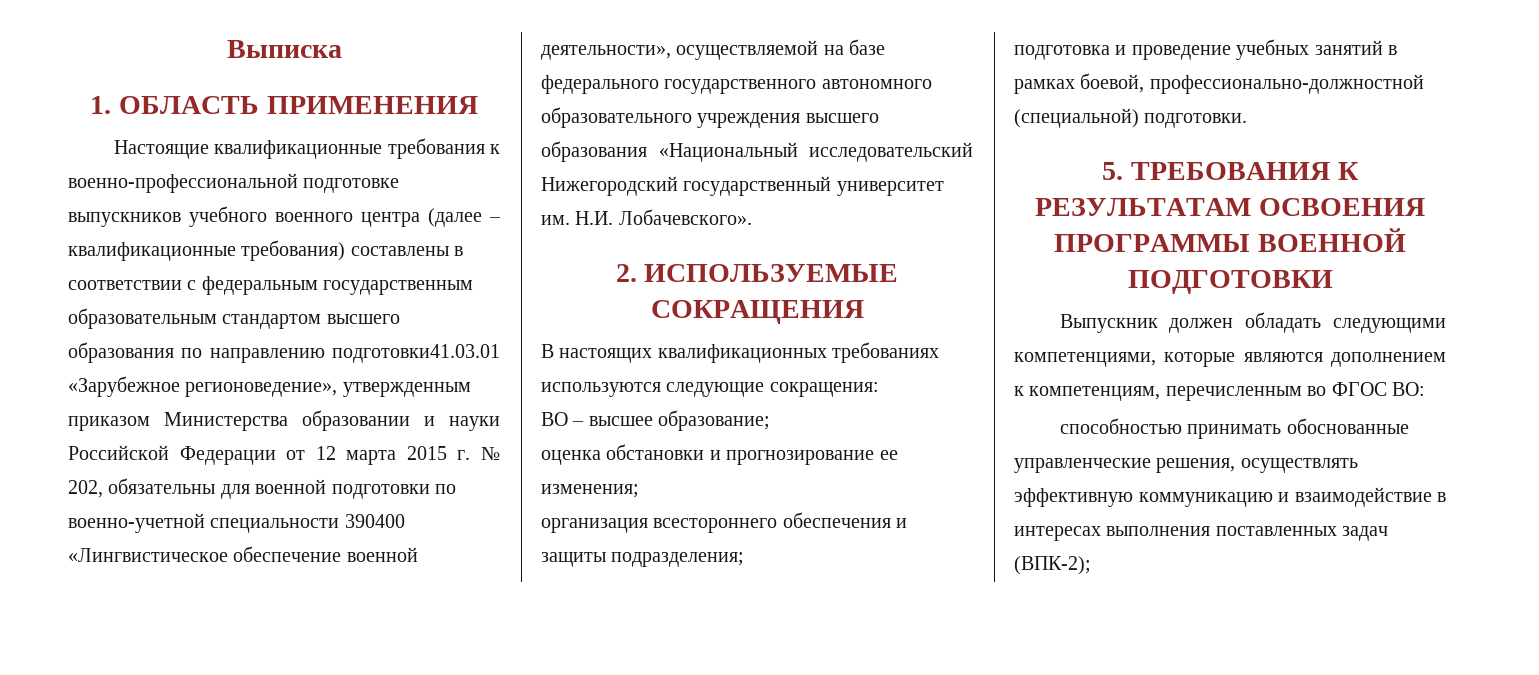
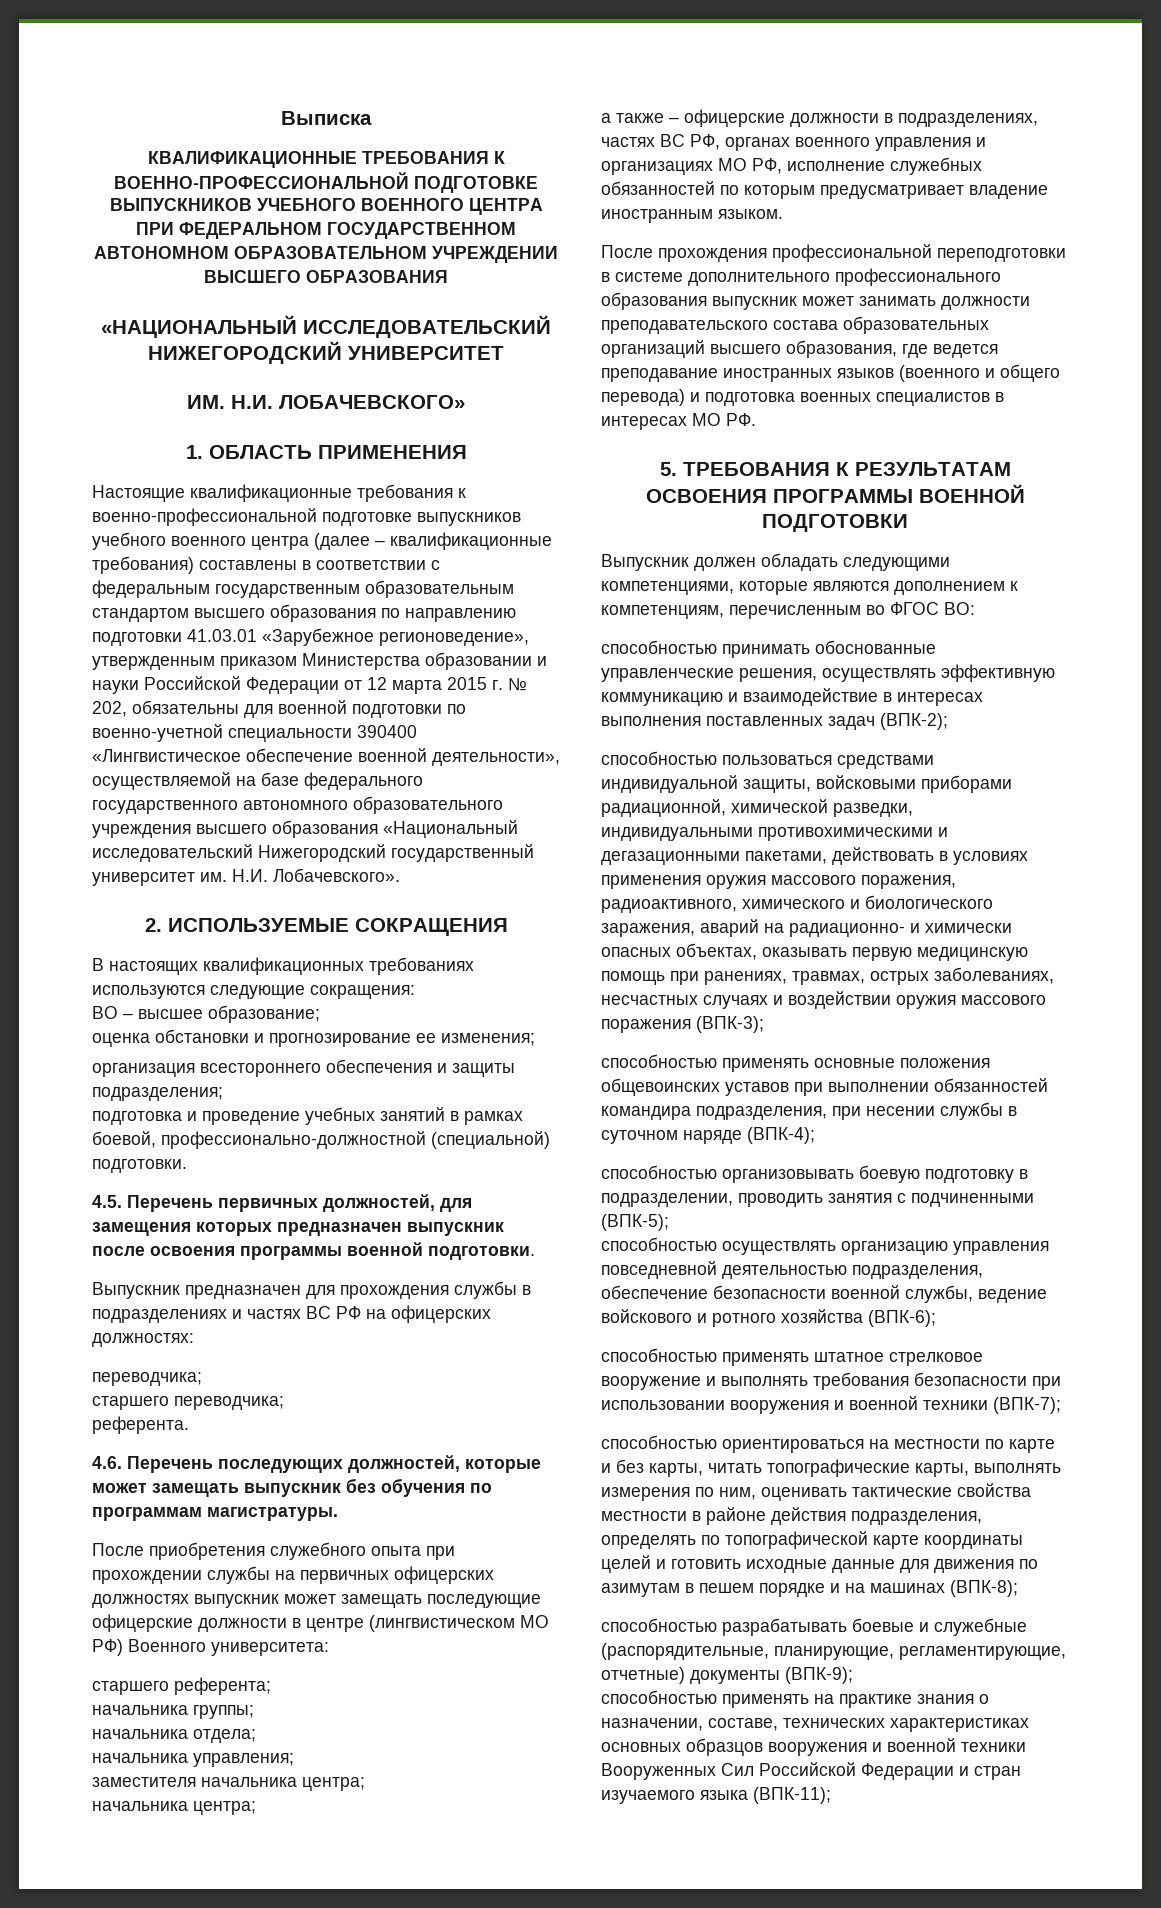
(342, 49) none -> [147,151,505,168] [114,172,538,193] [109,198,543,215] [136,222,516,239] [94,246,558,263] [204,270,448,283] [101,315,551,338] [148,341,504,364] [187,395,465,409] // КВАЛИФИКАЦИОННЫЕ ТРЕБОВАНИЯ К ВОЕННО-ПРОФЕССИОНАЛЬНОЙ ПОДГОТОВКЕ ВЫПУСКНИКОВ УЧЕБНОГО ВОЕННОГО ЦЕНТРА ПРИ ФЕДЕРАЛЬНОМ ГОСУДАРСТВЕННОМ АВТОНОМНОМ ОБРАЗОВАТЕЛЬНОМ УЧРЕЖДЕНИИ ВЫСШЕГО ОБРАЗОВАНИЯ // «НАЦИОНАЛЬНЫЙ ИССЛЕДОВАТЕЛЬСКИЙ НИЖЕГОРОДСКИЙ УНИВЕРСИТЕТ // ИМ. Н.И. ЛОБАЧЕВСКОГО»
[332,344,500,363] подготовки41.03.01 -> [92,629,257,646] подготовки 41.03.01
(1248, 120) none -> [92,1194,472,1212] [92,1222,504,1236] [92,1242,535,1260] [92,1281,531,1299] [92,1305,491,1323] [92,1333,194,1347] [92,1372,202,1386] [92,1396,284,1410] [92,1416,189,1434] [92,1455,541,1473] [92,1478,492,1497] [92,1507,338,1521] [92,1542,455,1560] [92,1566,494,1584] [92,1594,541,1608] [92,1614,549,1632] [92,1639,329,1656] [92,1677,271,1695] [92,1705,254,1719] [92,1729,256,1743] [92,1753,294,1767] [92,1777,365,1791] [92,1801,256,1815] [601,109,1038,127] [601,134,986,151] [601,157,982,175] [601,181,1048,199] [601,209,783,223] [601,244,1066,262] [601,268,1001,286] [601,292,1030,310] [601,316,989,334] [601,340,998,358] [601,364,1060,382] [601,389,1004,406] [601,413,756,430] // 4.5. Перечень первичных должностей, для замещения которых предназначен выпускник после освоения программы военной подготовки. // Выпускник предназначен для прохождения службы в подразделениях и частях ВС РФ на офицерских должностях: // переводчика; // старшего переводчика; // референта. // 4.6. Перечень последующих должностей, которые может замещать выпускник без обучения по программам магистратуры. // После приобретения служебного опыта при прохождении службы на первичных офицерских должностях выпускник может замещать последующие офицерские должности в центре (лингвистическом МО РФ) Военного университета: // старшего референта; // начальника группы; // начальника отдела; // начальника управления; // заместителя начальника центра; // начальника центра; // а также – офицерские должности в подразделениях, частях ВС РФ, органах военного управления и организациях МО РФ, исполнение служебных обязанностей по которым предусматривает владение иностранным языком. // После прохождения профессиональной переподготовки в системе дополнительного профессионального образования выпускник может занимать должности преподавательского состава образовательных организаций высшего образования, где ведется преподавание иностранных языков (военного и общего перевода) и подготовка военных специалистов в интересах МО РФ.
(1091, 565) none -> [601,751,934,769] [601,775,1012,793] [601,799,913,817] [601,827,948,841] [601,847,1028,865] [601,875,956,889] [601,895,993,913] [601,919,1012,937] [601,943,1028,961] [601,967,1054,985] [601,991,1046,1009] [601,1016,764,1033] [601,1054,990,1072] [601,1078,1048,1096] [601,1102,1017,1120] [601,1127,815,1144] [601,1165,1028,1183] [601,1193,1034,1207] [601,1214,669,1231] [601,1237,1049,1255] [601,1261,983,1279] [601,1285,1047,1303] [601,1309,936,1327] [601,1348,983,1366] [601,1372,1061,1390] [601,1396,1061,1414] [601,1435,1055,1453] [601,1459,1061,1477] [601,1483,1031,1501] [601,1507,982,1525] [601,1531,1023,1549] [601,1555,1038,1573] [601,1580,1018,1597] [601,1618,1027,1636] [601,1643,1066,1660] [601,1667,853,1684] [601,1690,989,1708] [601,1718,1029,1732] [601,1738,1026,1756] [601,1762,1021,1780] [601,1787,831,1804] // способностью пользоваться средствами индивидуальной защиты, войсковыми приборами радиационной, химической разведки, индивидуальными противохимическими и дегазационными пакетами, действовать в условиях применения оружия массового поражения, радиоактивного, химического и биологического заражения, аварий на радиационно- и химически опасных объектах, оказывать первую медицинскую помощь при ранениях, травмах, острых заболеваниях, несчастных случаях и воздействии оружия массового поражения (ВПК-3); // способностью применять основные положения общевоинских уставов при выполнении обязанностей командира подразделения, при несении службы в суточном наряде (ВПК-4); // способностью организовывать боевую подготовку в подразделении, проводить занятия с подчиненными (ВПК-5); // способностью осуществлять организацию управления повседневной деятельностью подразделения, обеспечение безопасности военной службы, ведение войскового и ротного хозяйства (ВПК-6); // способностью применять штатное стрелковое вооружение и выполнять требования безопасности при использовании вооружения и военной техники (ВПК-7); // способностью ориентироваться на местности по карте и без карты, читать топографические карты, выполнять измерения по ним, оценивать тактические свойства местности в районе действия подразделения, определять по топографической карте координаты целей и готовить исходные данные для движения по азимутам в пешем порядке и на машинах (ВПК-8); // способностью разрабатывать боевые и служебные (распорядительные, планирующие, регламентирующие, отчетные) документы (ВПК-9); // способностью применять на практике знания о назначении, составе, технических характеристиках основных образцов вооружения и военной техники Вооруженных Сил Российской Федерации и стран изучаемого языка (ВПК-11);

